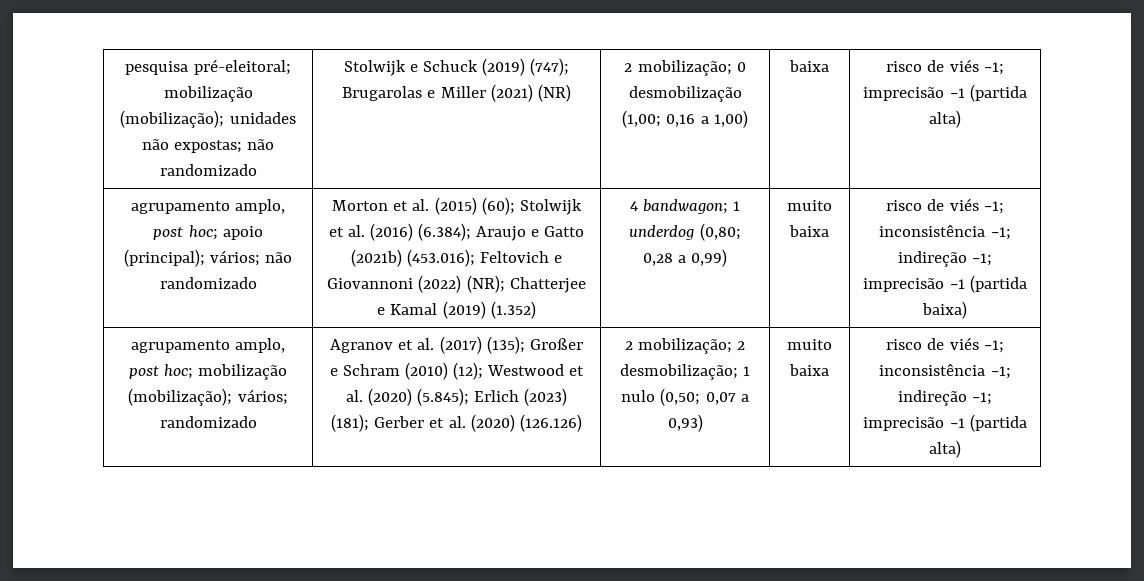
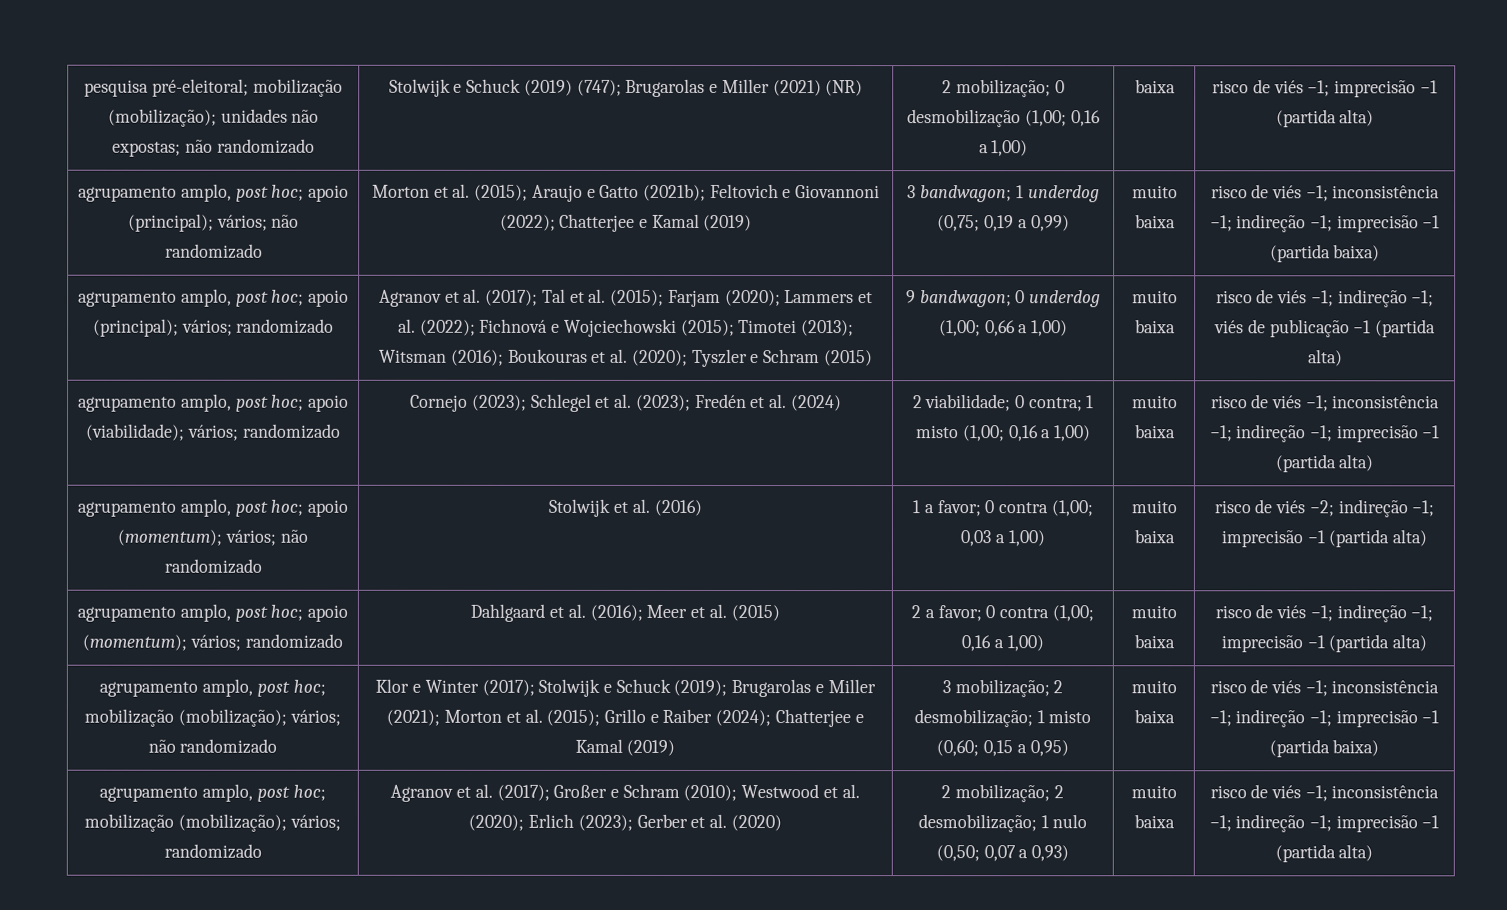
[434,197,582,215] [328,223,585,241] [350,249,563,267] [327,275,586,293] [377,301,536,319] [629,199,741,214] [629,223,741,241] [642,249,728,267] (2015) (60); Stolwijk et al. (2016) (6.384); Araujo e Gatto (2021b) (453.016); Feltovich e Giovannoni (2022) (NR); Chatterjee e Kamal (2019) (1.352) | 4 bandwagon; 1 underdog (0,80; 0,28 a 0,99) -> [474,183,881,202] [499,213,753,232] [907,185,1100,203] [937,215,1070,232] [1131,185,1178,199] [1134,214,1176,229] [1210,184,1441,202] [1209,214,1441,233] [1269,244,1381,263] [78,288,349,307] [92,318,335,337] [379,288,873,307] [397,318,855,337] [379,348,873,367] [905,290,1102,308] [938,320,1069,337] [1131,290,1178,304] [1134,319,1176,334] [1215,289,1435,308] [1214,319,1436,338] [1307,349,1343,367] [78,393,349,412] [86,423,341,441] [410,393,842,412] [912,394,1095,412] [916,425,1091,442] [1131,395,1178,409] [1134,424,1176,439] [1210,394,1441,412] [1209,424,1441,443] [1274,454,1375,473] [77,498,348,517] [117,529,308,546] [163,558,262,574] [548,498,702,517] [912,500,1093,517] [960,530,1045,547] [1130,500,1177,514] [1133,529,1175,544] [1213,499,1435,518] [1220,529,1428,548] [77,603,348,622] [82,633,343,651] [470,603,780,622] [911,605,1094,622] [961,635,1044,652] [1130,605,1177,619] [1133,634,1175,649] [1214,604,1434,623] [1220,634,1428,653] [99,678,326,697] [84,708,341,727] [147,738,278,754] [375,678,876,698] [386,708,864,728] [574,738,676,756] [941,679,1064,698] [913,709,1092,728] [936,740,1069,757] (2015); Araujo e Gatto (2021b); Feltovich e Giovannoni (2022); Chatterjee e Kamal (2019) | 3 bandwagon; 1 underdog (0,75; 0,19 a 0,99) | muito baixa | risco de viés −1; inconsistência −1; indireção −1; imprecisão −1 (partida baixa) // agrupamento amplo, post hoc; apoio (principal); vários; randomizado | Agranov et al. (2017); Tal et al. (2015); Farjam (2020); Lammers et al. (2022); Fichnová e Wojciechowski (2015); Timotei (2013); Witsman (2016); Boukouras et al. (2020); Tyszler e Schram (2015) | 9 bandwagon; 0 underdog (1,00; 0,66 a 1,00) | muito baixa | risco de viés −1; indireção −1; viés de publicação −1 (partida alta) // agrupamento amplo, post hoc; apoio (viabilidade); vários; randomizado | Cornejo (2023); Schlegel et al. (2023); Fredén et al. (2024) | 2 viabilidade; 0 contra; 1 misto (1,00; 0,16 a 1,00) | muito baixa | risco de viés −1; inconsistência −1; indireção −1; imprecisão −1 (partida alta) // agrupamento amplo, post hoc; apoio (momentum); vários; não randomizado | Stolwijk et al. (2016) | 1 a favor; 0 contra (1,00; 0,03 a 1,00) | muito baixa | risco de viés −2; indireção −1; imprecisão −1 (partida alta) // agrupamento amplo, post hoc; apoio (momentum); vários; randomizado | Dahlgaard et al. (2016); Meer et al. (2015) | 2 a favor; 0 contra (1,00; 0,16 a 1,00) | muito baixa | risco de viés −1; indireção −1; imprecisão −1 (partida alta) // agrupamento amplo, post hoc; mobilização (mobilização); vários; não randomizado | Klor e Winter (2017); Stolwijk e Schuck (2019); Brugarolas e Miller (2021); Morton et al. (2015); Grillo e Raiber (2024); Chatterjee e Kamal (2019) | 3 mobilização; 2 desmobilização; 1 misto (0,60; 0,15 a 0,95)
[439,336,525,354] (2017) (135); -> [496,784,550,801] (2017);
[404,362,484,380] (2010) (12); -> [683,784,738,801] (2010);
[367,388,568,406] [331,414,370,432] (2020) (5.845); Erlich (2023) (181); -> [468,813,633,831] (2020); Erlich (2023);
[519,414,582,432] (126.126) -> (782, 823) none

